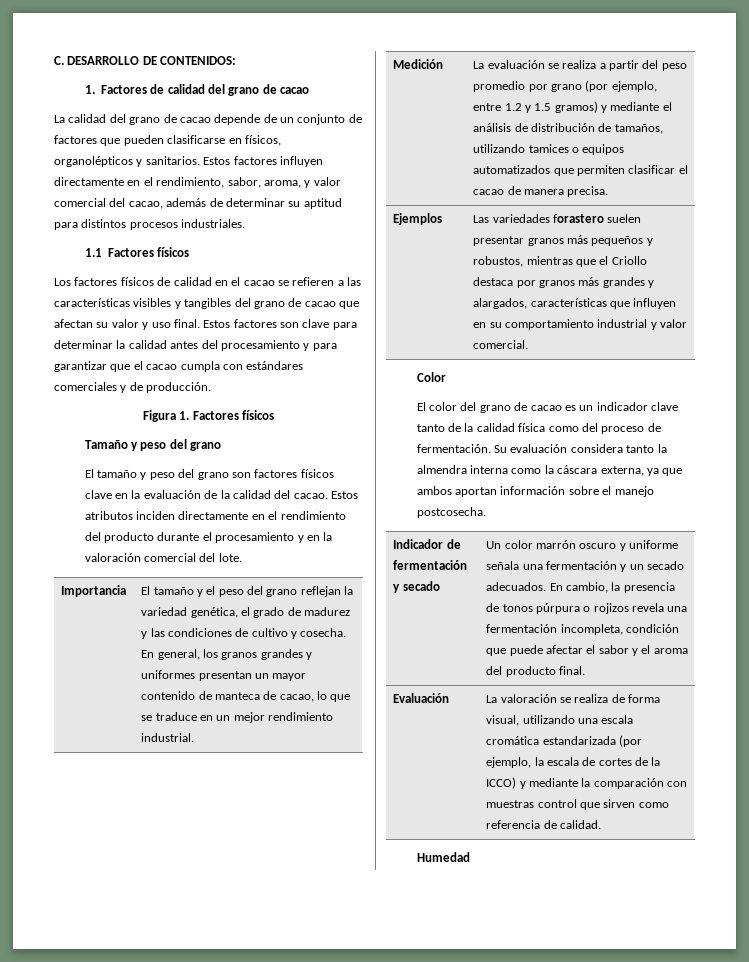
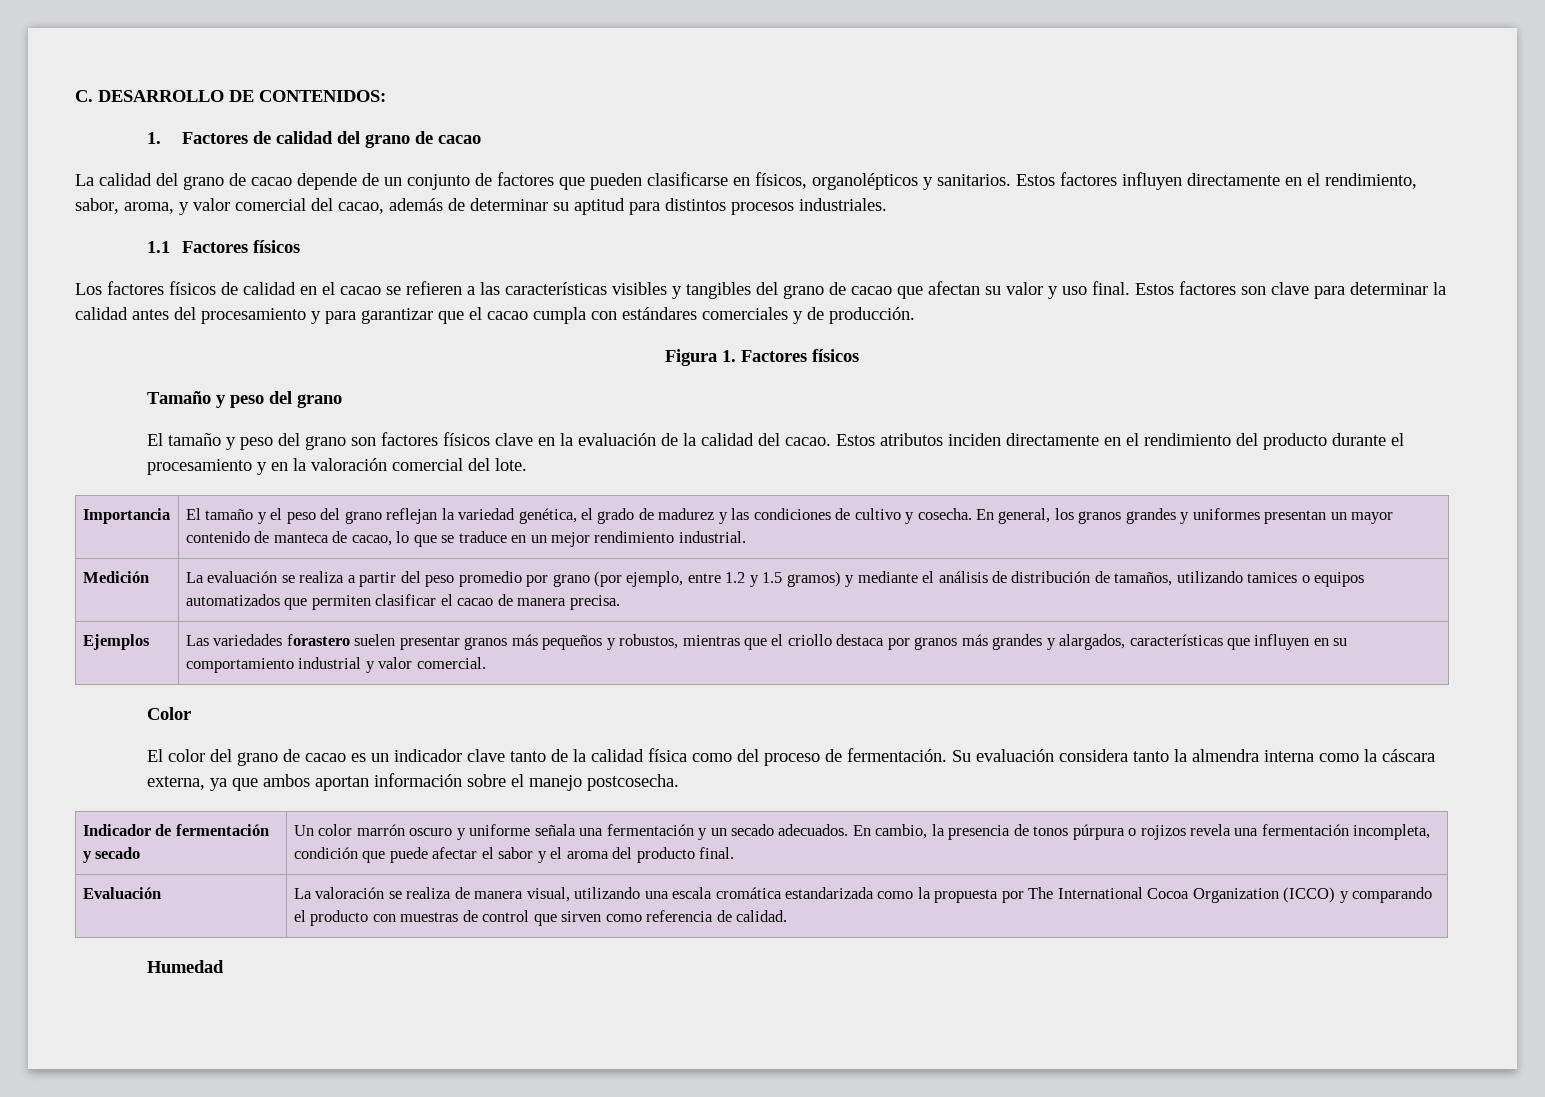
[611,256,647,265] Criollo -> [787,634,832,646] criollo
[628,694,661,703] forma -> [474,891,524,899] manera
[618,735,642,747] [486,757,661,768] [486,777,664,789] (por ejemplo, la escala de cortes de la ICCO) y mediante la comparación -> [877,887,1432,903] [293,910,369,926] como la propuesta por The International Cocoa Organization (ICCO) y comparando el producto
(535, 804) none -> [462,910,478,922] de

